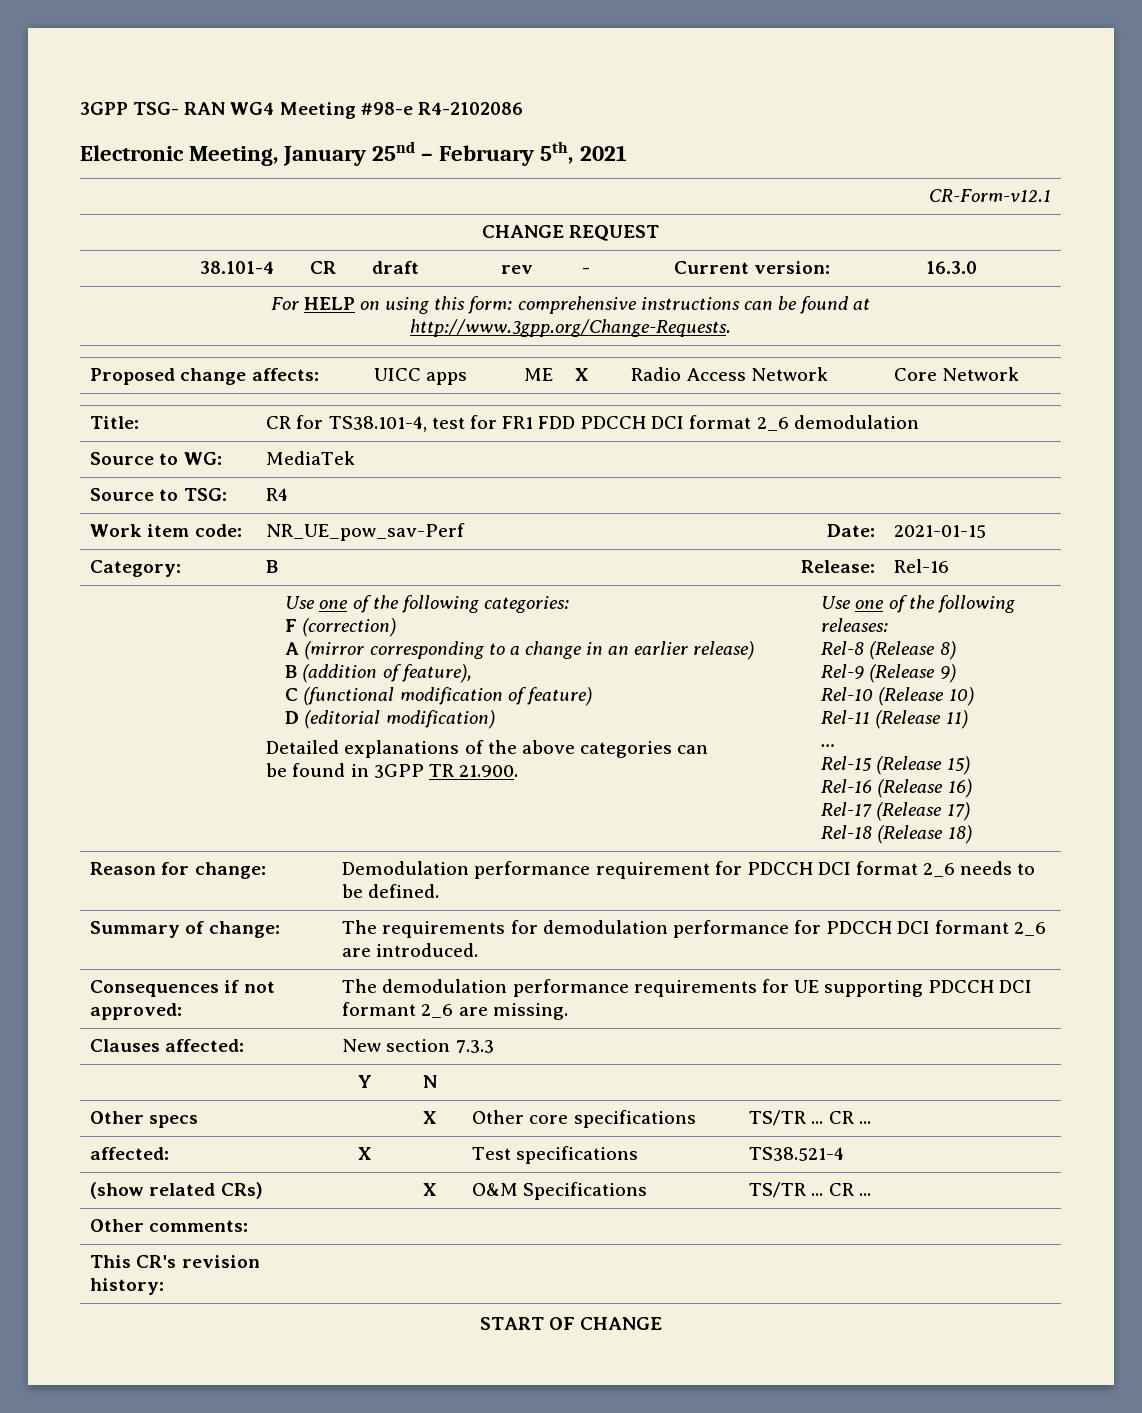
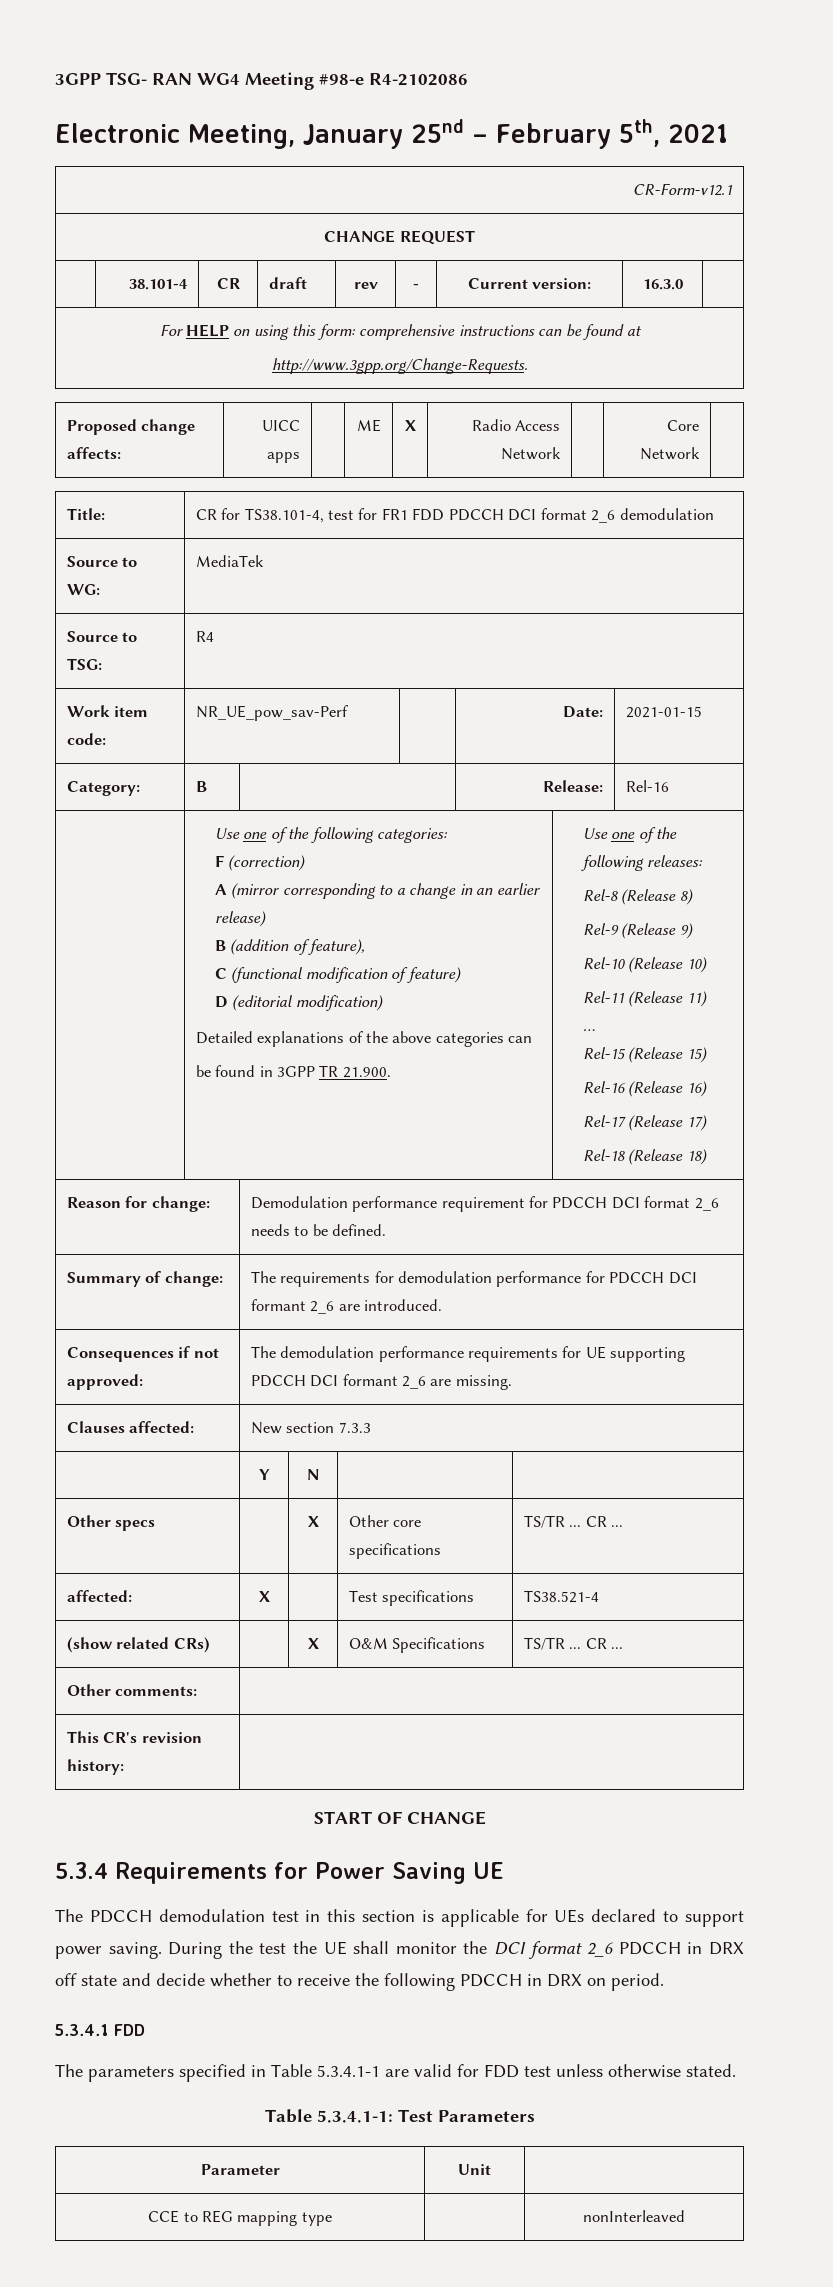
(663, 1323) none -> [55,1862,504,1884] [55,1909,744,1927] [55,1941,745,1959] [55,1973,664,1991] [55,2024,145,2036] [55,2064,736,2082] [264,2109,535,2123] [200,2164,280,2175] [457,2164,491,2175] [148,2210,332,2226] [583,2210,685,2222] // 5.3.4 Requirements for Power Saving UE // The PDCCH demodulation test in this section is applicable for UEs declared to support power saving. During the test the UE shall monitor the DCI format 2_6 PDCCH in DRX off state and decide whether to receive the following PDCCH in DRX on period. // 5.3.4.1 FDD // The parameters specified in Table 5.3.4.1-1 are valid for FDD test unless otherwise stated. // Table 5.3.4.1-1: Test Parameters // Parameter | Unit | // CCE to REG mapping type | | nonInterleaved

